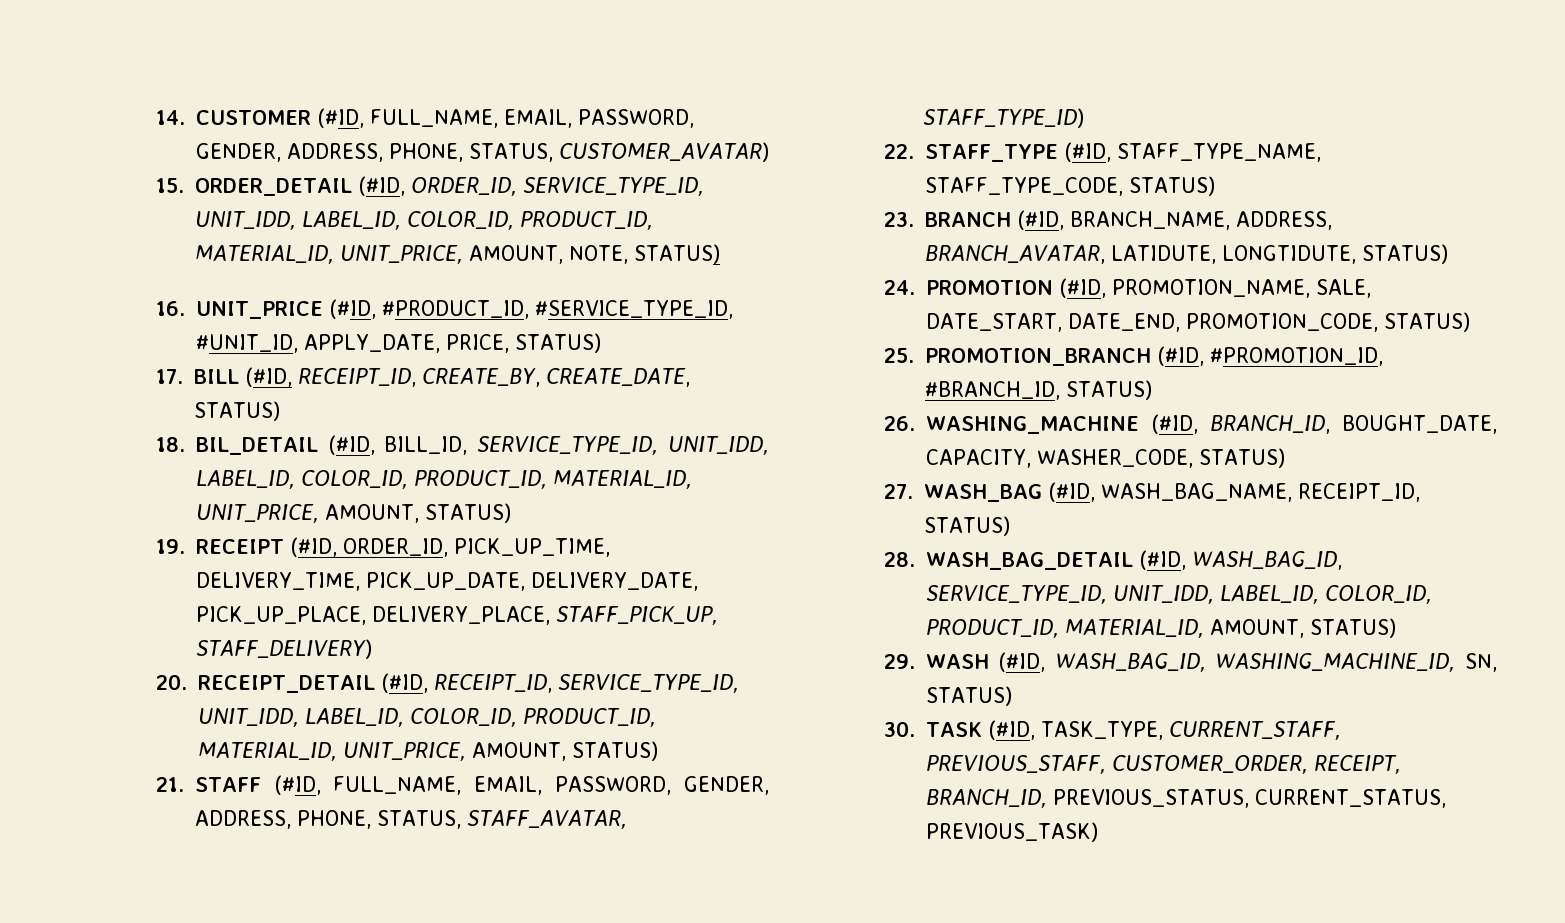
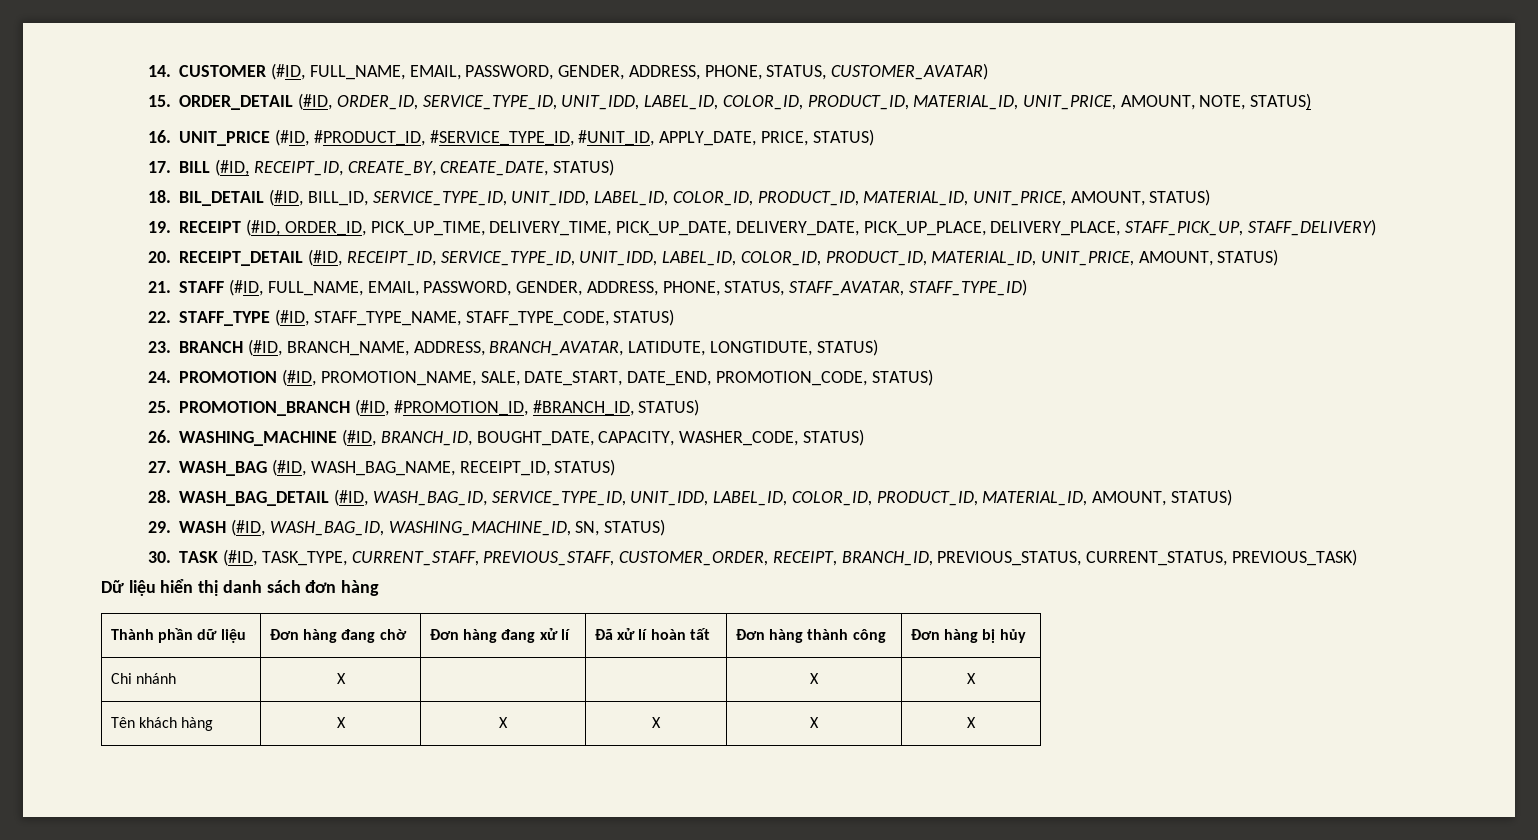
(1098, 832) none -> [101,579,380,596] [110,628,246,643] [269,629,407,643] [429,628,571,643] [594,628,711,640] [735,629,886,643] [910,629,1026,643] [110,673,177,684] [336,673,346,684] [810,673,819,684] [967,673,976,684] [110,717,214,731] [336,717,346,728] [499,717,508,728] [652,717,661,728] [810,717,819,728] [967,717,976,728] // Dữ liệu hiển thị danh sách đơn hàng // Thành phần dữ liệu | Đơn hàng đang chờ | Đơn hàng đang xử lí | Đã xử lí hoàn tất | Đơn hàng thành công | Đơn hàng bị hủy // Chi nhánh | X | | | X | X // Tên khách hàng | X | X | X | X | X

